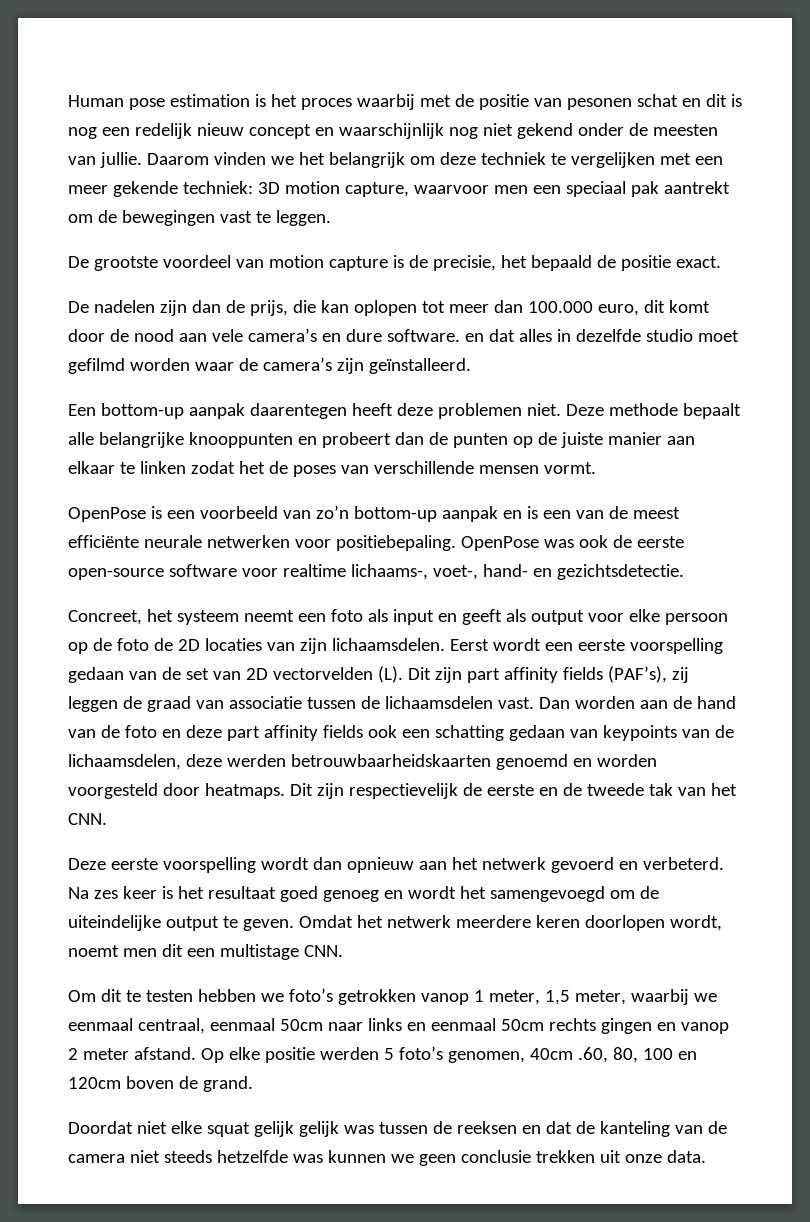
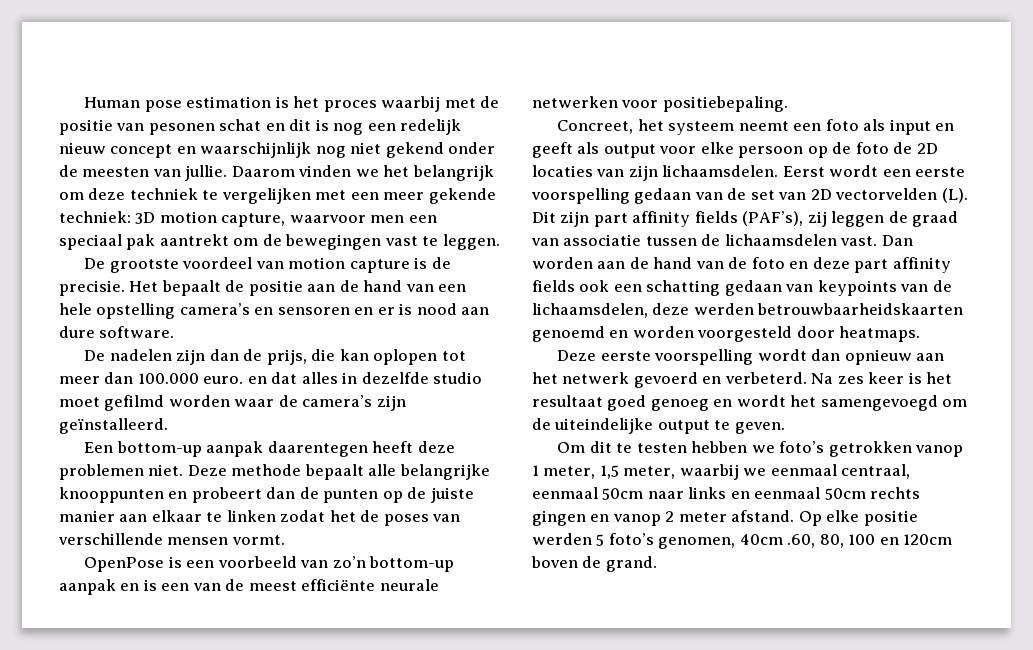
[432,255,721,271] precisie, het bepaald de positie exact. -> [59,280,467,296] [59,303,490,319] [59,326,175,338] precisie. Het bepaalt de positie aan de hand van een hele opstelling camera’s en sensoren en er is nood aan dure software.
[597,300,710,316] [68,328,460,342] euro, dit komt door de nood aan vele camera’s en dure software. -> [203,376,244,384] euro.
[460,535,684,551] [68,564,684,580] OpenPose was ook de eerste open-source software voor realtime lichaams-, voet-, hand- en gezichtsdetectie. -> (788, 104) none
[289,783,737,799] [68,813,107,825] Dit zijn respectievelijk de eerste en de tweede tak van het CNN. -> (921, 334) none
[298,915,722,931] [68,944,343,960] Omdat het netwerk meerdere keren doorlopen wordt, noemt men dit een multistage CNN. -> (785, 428) none
[68,1121,727,1137] [68,1150,706,1166] // Doordat niet elke squat gelijk gelijk was tussen de reeksen en dat de kanteling van de camera niet steeds hetzelfde was kunnen we geen conclusie trekken uit onze data. -> (657, 564) none

